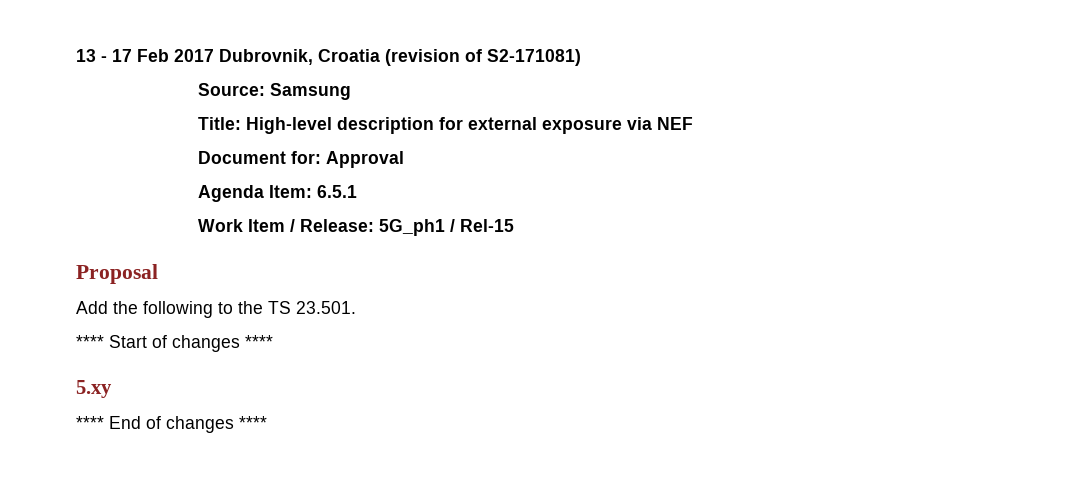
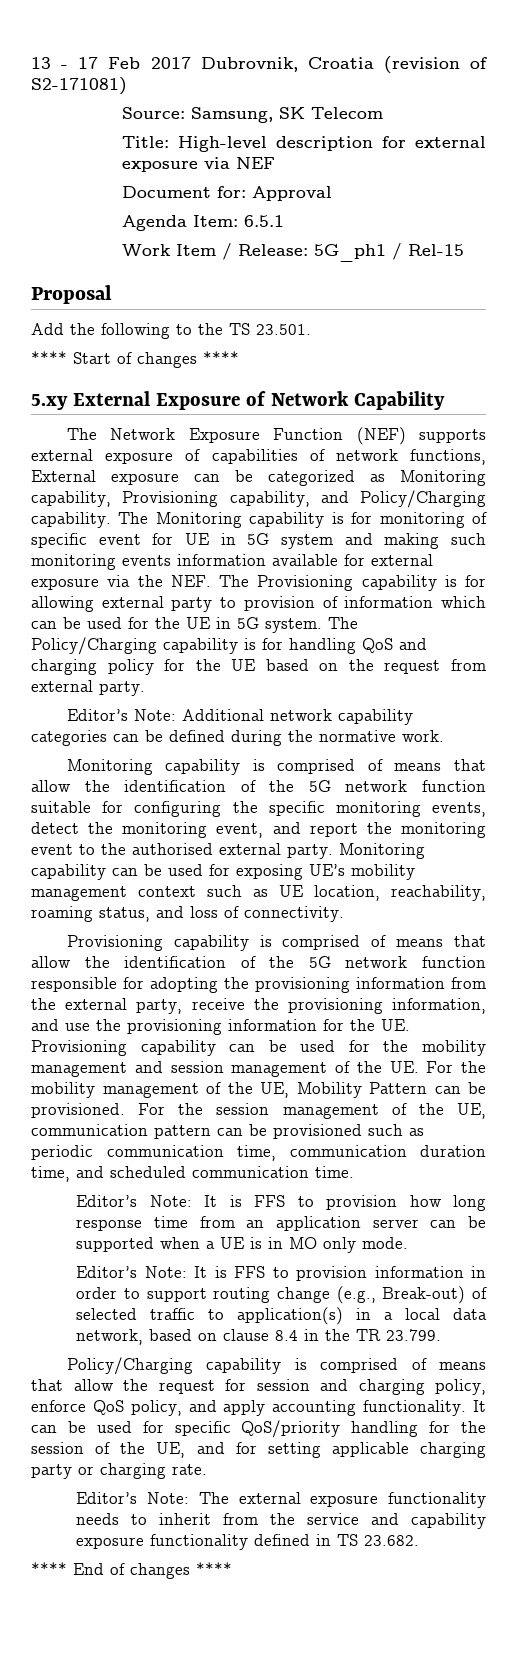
[270,83,352,100] Samsung -> [190,107,383,123] Samsung, SK Telecom
(112, 389) none -> [72,391,445,410] [66,427,486,445] [31,449,487,465] [31,470,486,486] [31,490,486,508] [31,512,488,528] [31,533,487,549] [31,554,433,570] [31,575,486,591] [31,596,487,612] [31,617,358,633] [31,637,427,655] [31,659,486,675] [31,680,145,696] [66,709,413,725] [31,730,444,746] [66,759,486,775] [31,780,486,792] [31,801,486,817] [31,822,487,838] [31,843,425,859] [31,864,415,880] [31,885,486,901] [31,906,344,922] [66,935,486,951] [31,956,486,968] [31,977,486,993] [31,998,486,1014] [31,1019,410,1035] [31,1040,486,1056] [31,1061,486,1077] [31,1082,486,1098] [31,1103,487,1119] [31,1124,424,1139] [31,1145,486,1161] [31,1166,354,1182] [76,1195,486,1211] [76,1216,487,1231] [76,1237,409,1253] [76,1266,486,1281] [76,1286,487,1304] [76,1307,487,1325] [76,1329,442,1345] [66,1357,486,1375] [31,1379,486,1395] [31,1400,486,1416] [31,1420,486,1438] [31,1442,486,1458] [31,1463,207,1479] [76,1492,486,1508] [76,1513,486,1529] [76,1534,420,1550] External Exposure of Network Capability // The Network Exposure Function (NEF) supports external exposure of capabilities of network functions, External exposure can be categorized as Monitoring capability, Provisioning capability, and Policy/Charging capability. The Monitoring capability is for monitoring of specific event for UE in 5G system and making such monitoring events information available for external exposure via the NEF. The Provisioning capability is for allowing external party to provision of information which can be used for the UE in 5G system. The Policy/Charging capability is for handling QoS and charging policy for the UE based on the request from external party. // Editor’s Note: Additional network capability categories can be defined during the normative work. // Monitoring capability is comprised of means that allow the identification of the 5G network function suitable for configuring the specific monitoring events, detect the monitoring event, and report the monitoring event to the authorised external party. Monitoring capability can be used for exposing UE’s mobility management context such as UE location, reachability, roaming status, and loss of connectivity. // Provisioning capability is comprised of means that allow the identification of the 5G network function responsible for adopting the provisioning information from the external party, receive the provisioning information, and use the provisioning information for the UE. Provisioning capability can be used for the mobility management and session management of the UE. For the mobility management of the UE, Mobility Pattern can be provisioned. For the session management of the UE, communication pattern can be provisioned such as periodic communication time, communication duration time, and scheduled communication time. // Editor’s Note: It is FFS to provision how long response time from an application server can be supported when a UE is in MO only mode. // Editor’s Note: It is FFS to provision information in order to support routing change (e.g., Break-out) of selected traffic to application(s) in a local data network, based on clause 8.4 in the TR 23.799. // Policy/Charging capability is comprised of means that allow the request for session and charging policy, enforce QoS policy, and apply accounting functionality. It can be used for specific QoS/priority handling for the session of the UE, and for setting applicable charging party or charging rate. // Editor’s Note: The external exposure functionality needs to inherit from the service and capability exposure functionality defined in TS 23.682.

